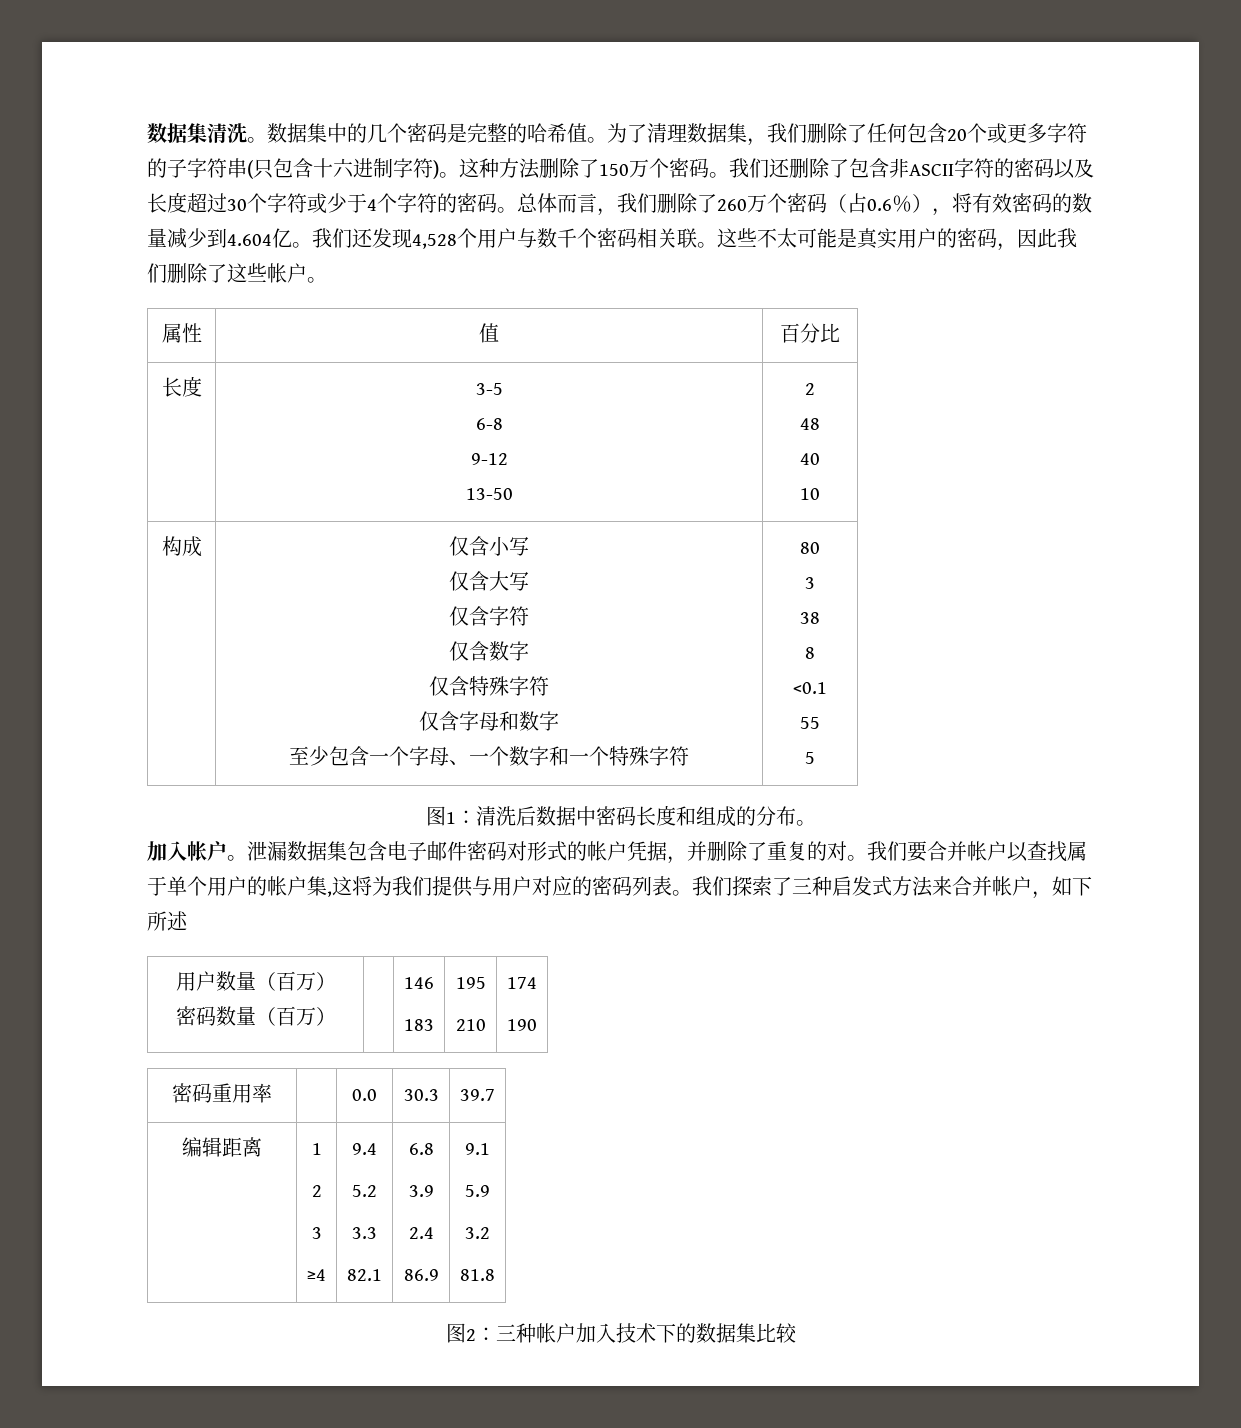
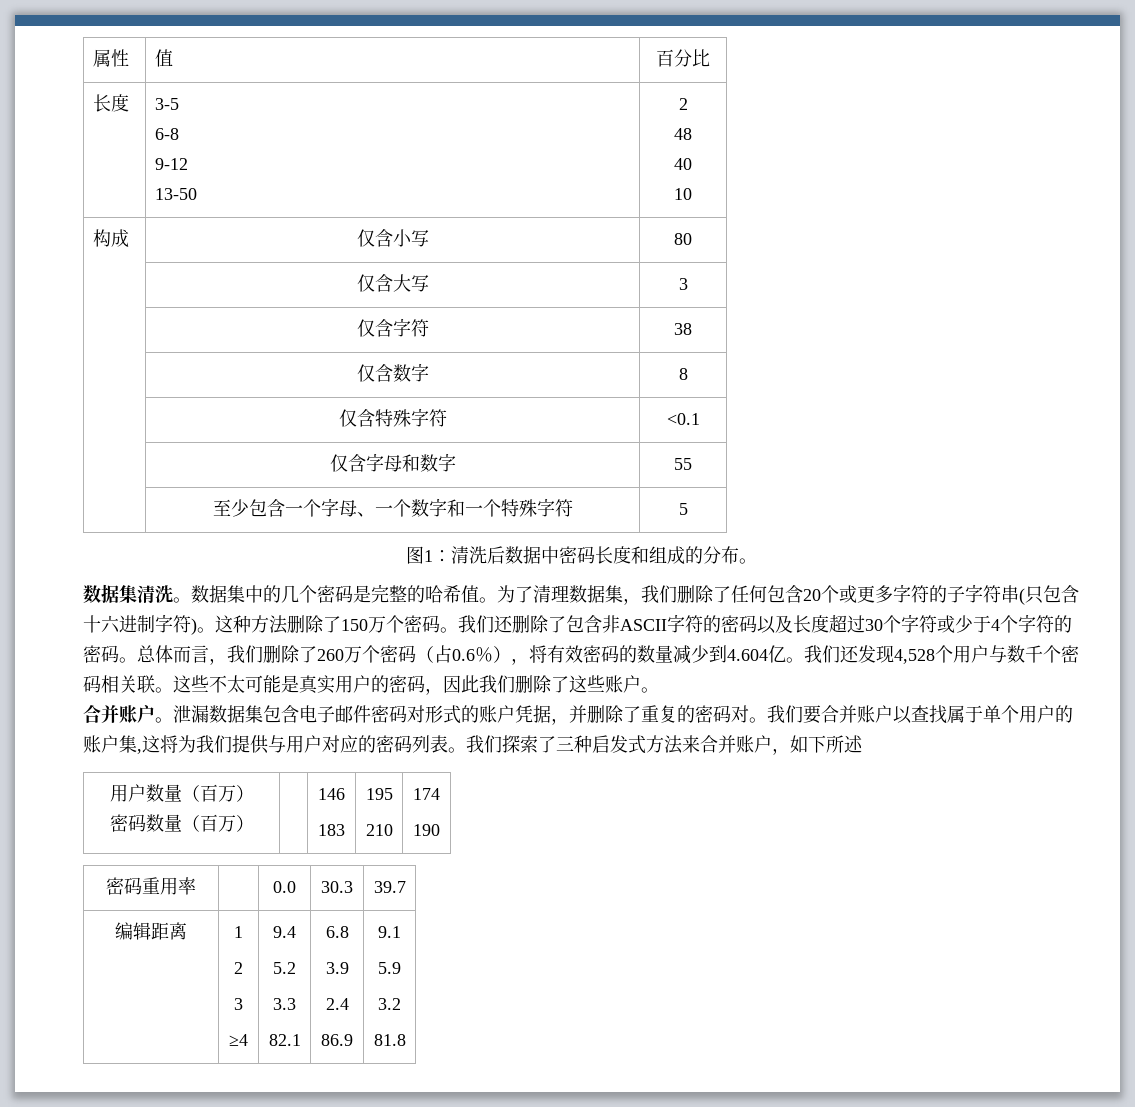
(147, 133) none -> [92,49,129,67] [154,49,173,67] [656,49,710,67] [92,94,129,112] [154,98,179,110] [154,128,179,140] [154,158,188,170] [154,188,197,200] [678,98,688,110] [674,128,692,140] [674,158,692,170] [674,188,692,200] [92,229,129,247] [356,229,429,247] [674,233,692,245] [356,274,429,292] [678,278,688,290] [356,318,429,337] [674,323,692,335] [356,363,429,382] [678,368,688,380] [338,408,447,427] [666,413,700,425] [329,453,456,472] [674,458,692,470] [212,498,573,517] [678,503,688,515] [405,546,757,564] 属性 | 值 | 百分比 // 长度 | 3-5 // 6-8 // 9-12 // 13-50 | 2 // 48 // 40 // 10 // 构成 | 仅含小写 | 80 // | 仅含大写 | 3 // | 仅含字符 | 38 // | 仅含数字 | 8 // | 仅含特殊字符 | <0.1 // | 仅含字母和数字 | 55 // | 至少包含一个字母、一个数字和一个特殊字符 | 5 // 图1：清洗后数据中密码长度和组成的分布。 //
[267,263,327,283] [161,323,202,343] [479,323,499,343] [780,323,840,343] [161,376,202,397] [475,383,503,395] [475,418,503,430] [470,453,508,465] [465,488,513,500] [805,383,815,395] [800,418,820,430] [800,453,820,465] [800,488,820,500] [161,536,202,557] [449,536,529,556] [449,571,529,591] [449,606,529,626] [449,641,529,661] [429,676,549,696] [419,711,559,731] [289,746,689,766] [800,542,820,554] [805,577,815,589] [800,612,820,624] [805,647,815,659] [793,682,827,694] [800,717,820,729] [805,752,815,764] [425,805,816,827] [147,841,207,861] 帐户。 // 属性 | 值 | 百分比 // 长度 | 3-5 // 6-8 // 9-12 // 13-50 | 2 // 48 // 40 // 10 // 构成 | 仅含小写 // 仅含大写 // 仅含字符 // 仅含数字 // 仅含特殊字符 // 仅含字母和数字 // 至少包含一个字母、一个数字和一个特殊字符 | 80 // 3 // 38 // 8 // <0.1 // 55 // 5 // 图1：清洗后数据中密码长度和组成的分布。 // 加入帐 -> [605,675,659,693] [83,705,137,723] 账户。 // 合并账
[587,841,607,861] 帐 -> [479,705,497,723] 账
(827, 851) none -> [695,705,731,723] 密码
[967,841,987,861] 帐 -> [857,705,875,723] 账
[267,876,287,896] 帐 -> [83,735,101,753] 账
[992,876,1012,896] 帐 -> [736,735,754,753] 账
[445,1323,797,1343] // 图2：三种帐户加入技术下的数据集比较 -> (406, 1040) none

